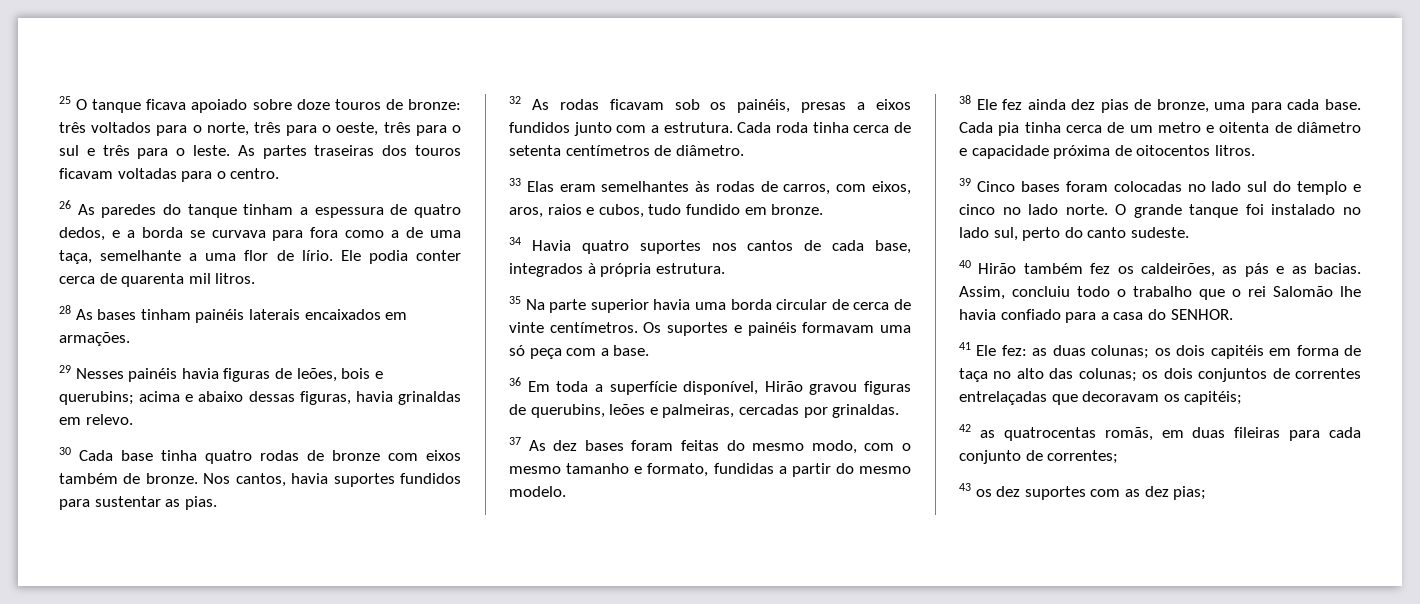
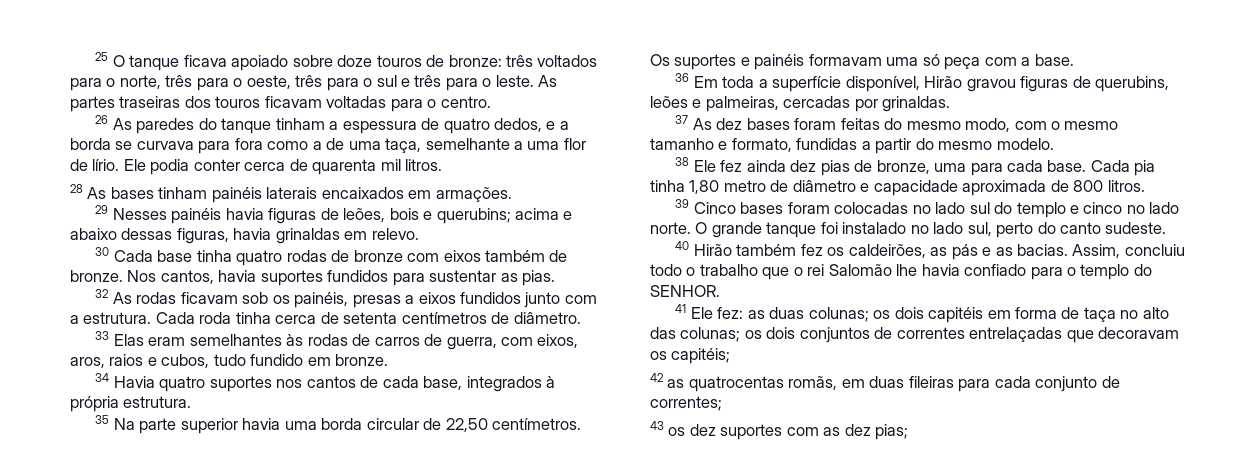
[783,184,831,195] carros, -> [374,334,497,350] carros de guerra,
[853,299,911,310] [509,322,544,333] cerca de vinte -> [445,418,488,432] 22,50
[1065,122,1270,133] cerca de um metro e oitenta -> [689,180,766,194] 1,80 metro
[1053,145,1211,159] próxima de oitocentos -> [962,180,1104,196] aproximada de 800
[1100,312,1144,320] a casa -> [1067,264,1130,280] o templo

